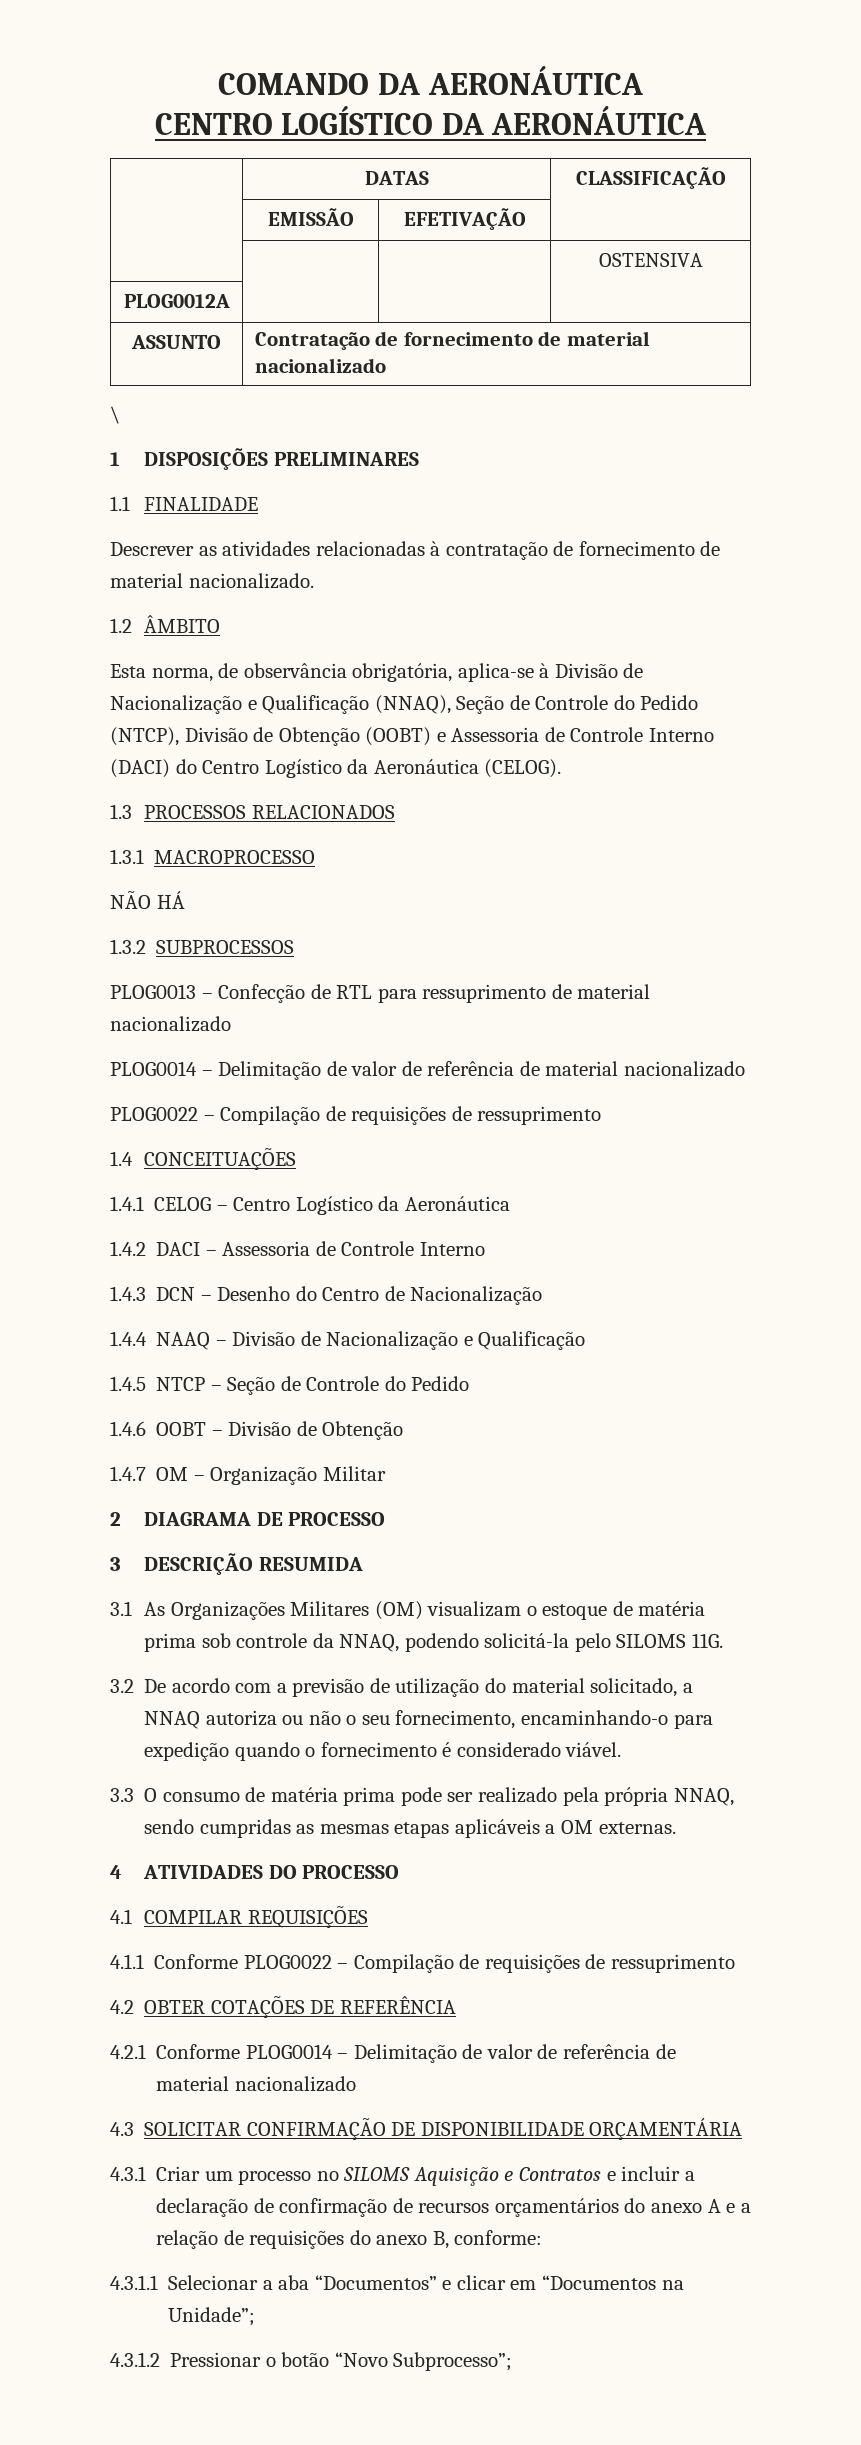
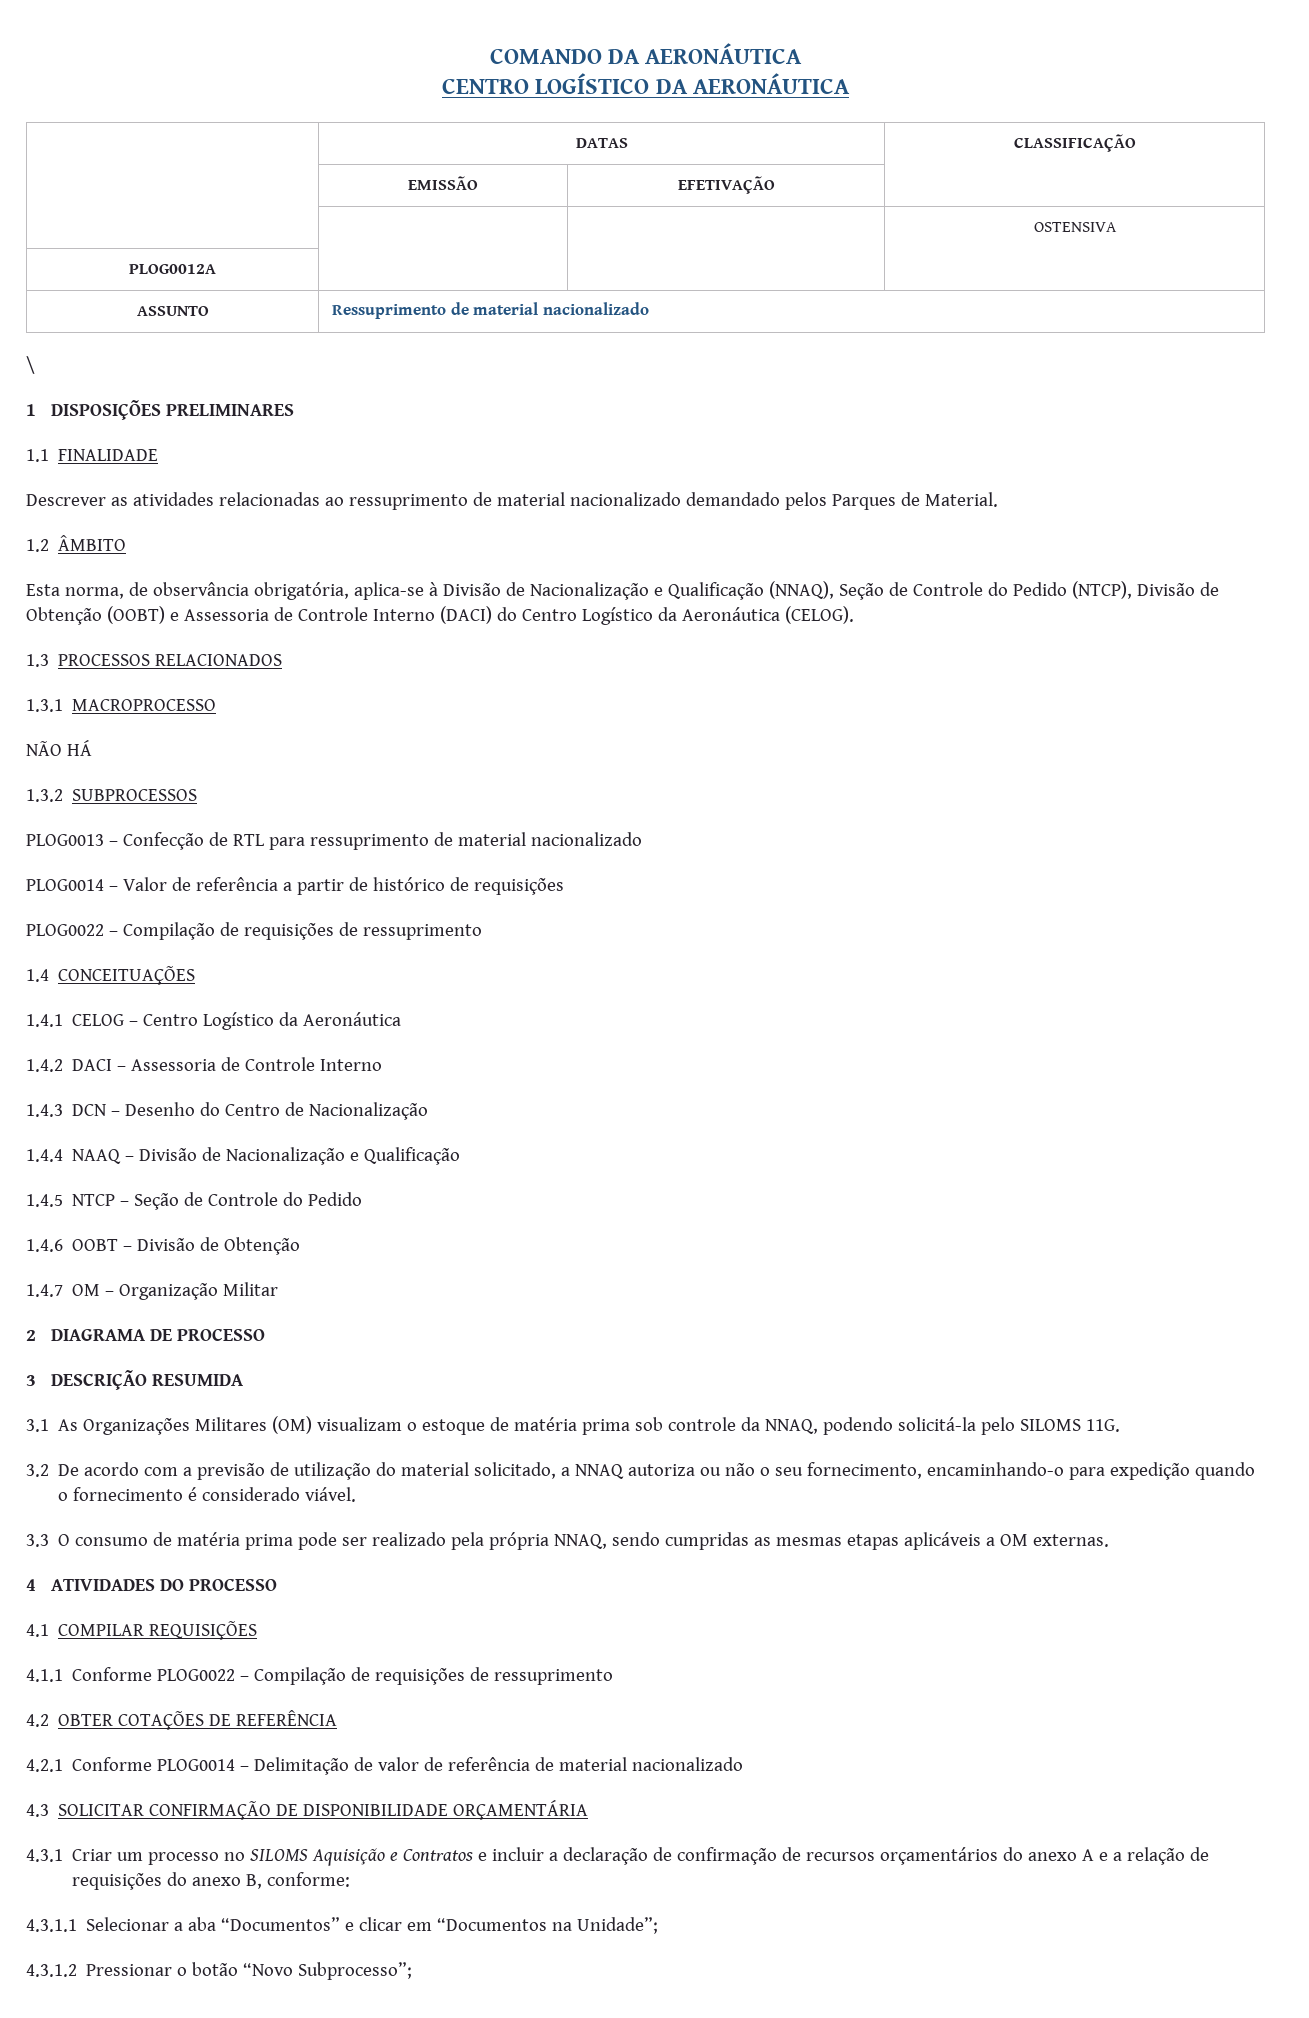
[254,331,533,350] Contratação de fornecimento -> [332,304,447,319] Ressuprimento
[430,541,721,560] [110,573,314,589] à contratação de fornecimento de material nacionalizado. -> [324,492,998,510] ao ressuprimento de material nacionalizado demandado pelos Parques de Material.
[218,1061,745,1080] Delimitação de valor de referência de material nacionalizado -> [122,877,564,895] Valor de referência a partir de histórico de requisições

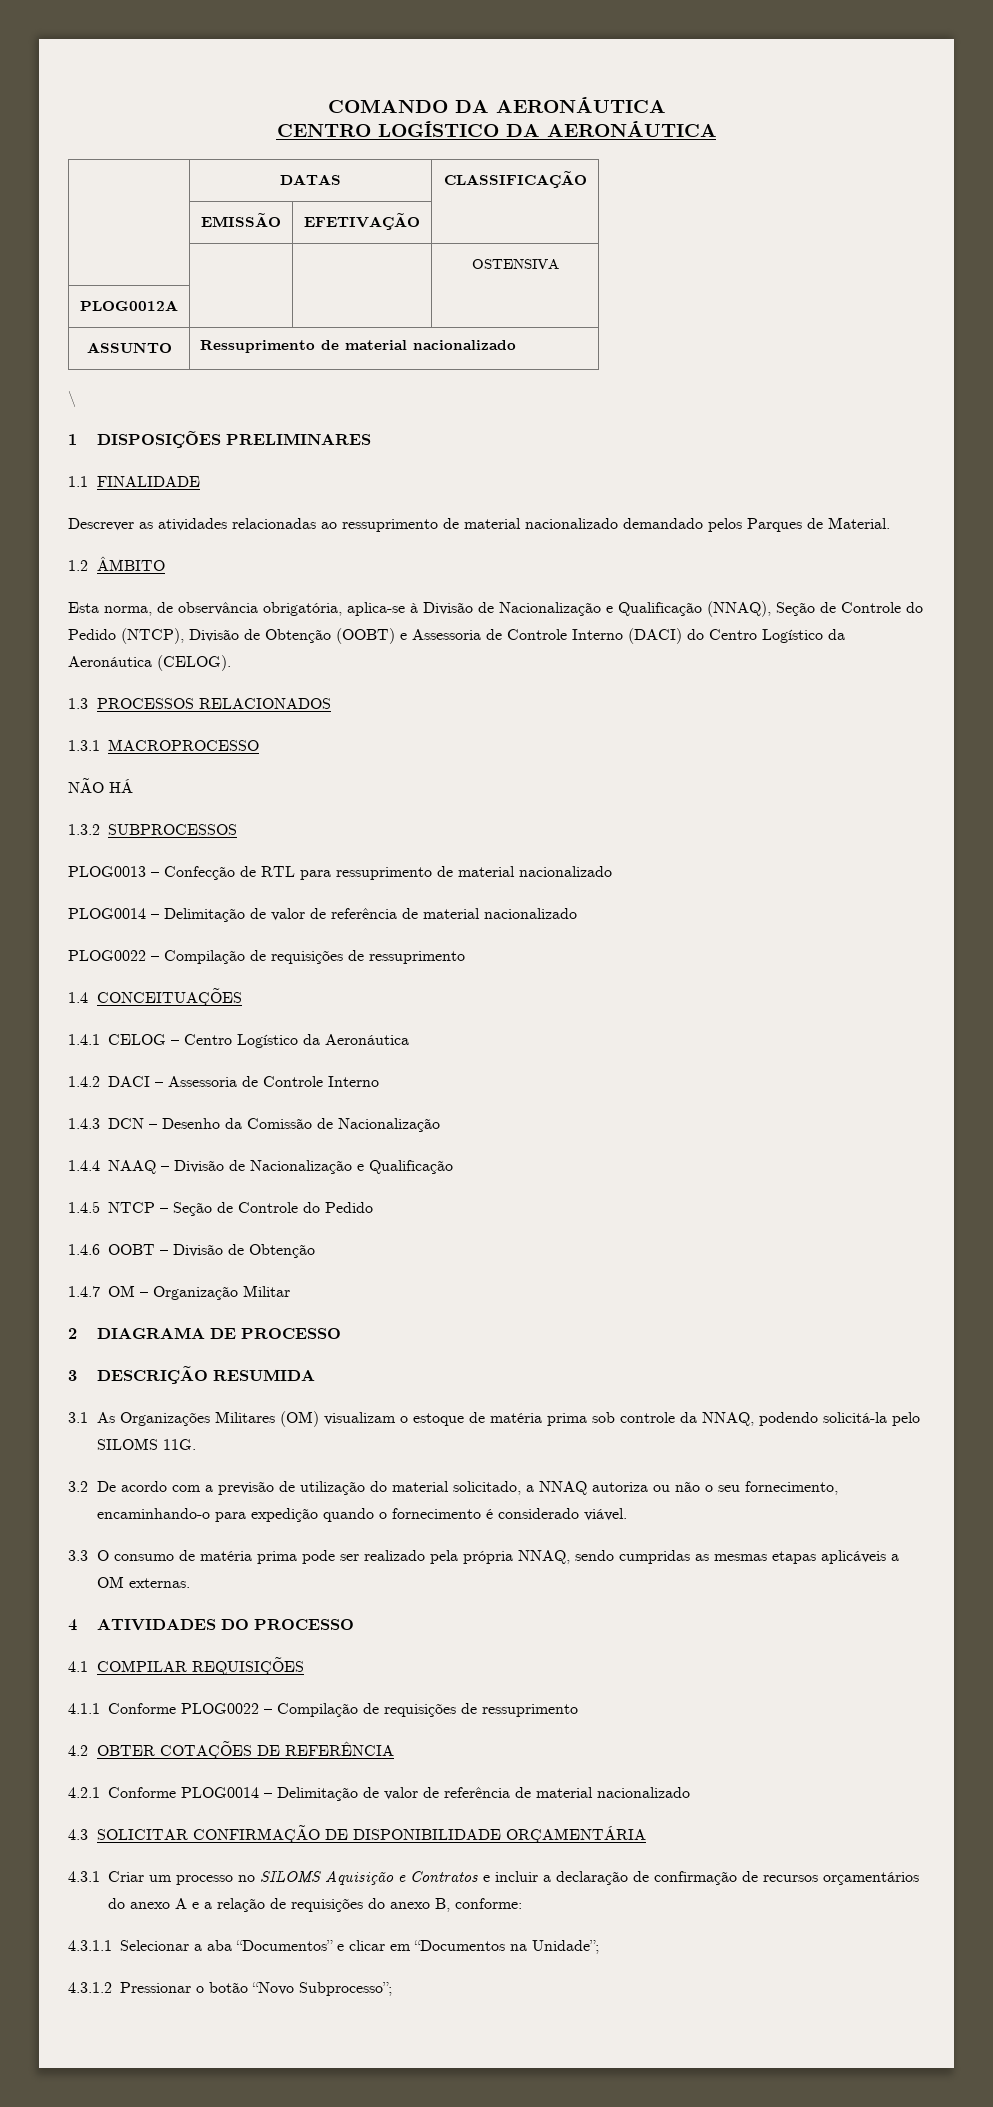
[122,877,564,895] Valor de referência a partir de histórico de requisições -> [164,908,577,922] Delimitação de valor de referência de material nacionalizado
[200,1102,281,1116] do Centro -> [225,1118,312,1129] da Comissão

